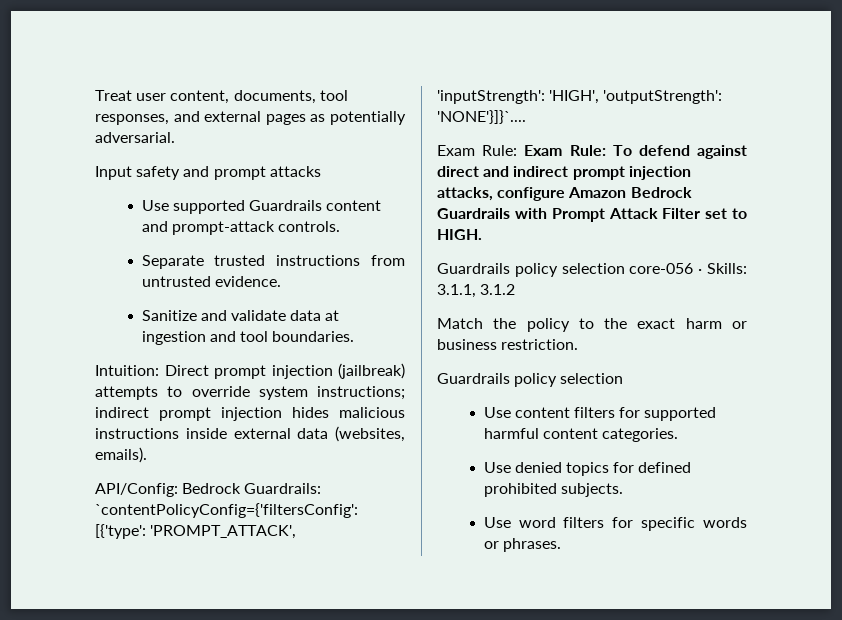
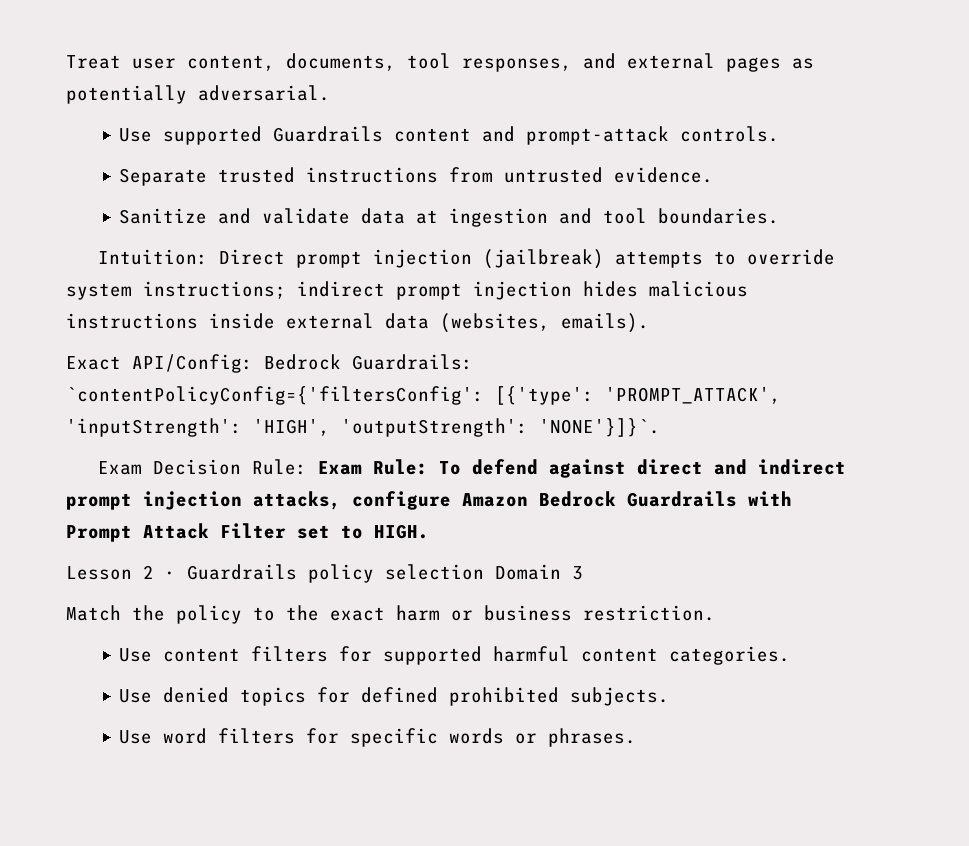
[95,166,321,180] // Input safety and prompt attacks -> (330, 93) none
(147, 455) none -> [66,356,121,370] Exact
[437,110,526,124] [437,145,475,156] 'NONE'}]}`.... // Exam -> [539,418,660,437] [98,459,242,475] 'NONE'}]}`. // Exam Decision
[437,263,747,277] [437,284,516,298] Guardrails policy selection core-056 · Skills: 3.1.1, 3.1.2 -> [66,564,583,583] Lesson 2 · Guardrails policy selection Domain 3
[437,373,624,387] // Guardrails policy selection -> (715, 613) none

